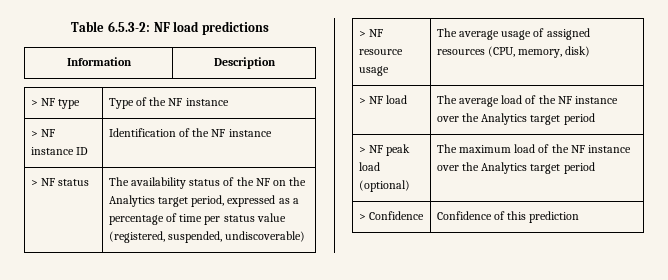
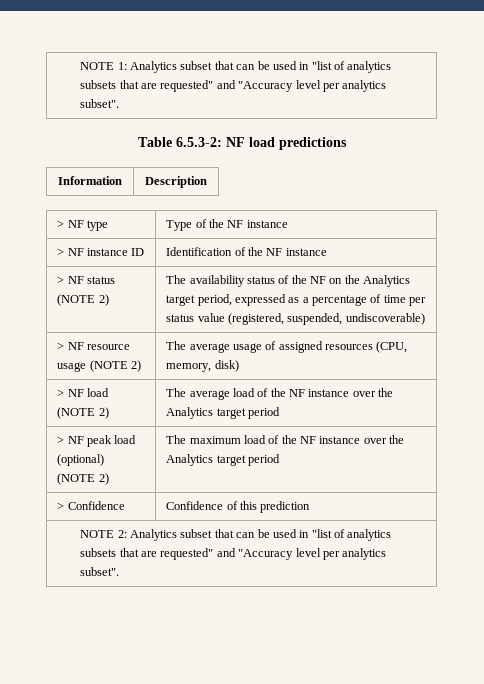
(71, 26) none -> [80,61,392,73] [80,80,387,92] [80,99,120,108] NOTE 1: Analytics subset that can be used in "list of analytics subsets that are requested" and "Accuracy level per analytics subset". //
(90, 182) none -> [57,294,109,306] (NOTE 2)
(390, 71) none -> [89,360,141,372] (NOTE 2)
(408, 99) none -> [57,407,109,419] (NOTE 2)
(411, 186) none -> [57,473,109,485] (NOTE 2)
(580, 217) none -> [80,529,392,541] [80,548,387,560] [80,567,120,576] // NOTE 2: Analytics subset that can be used in "list of analytics subsets that are requested" and "Accuracy level per analytics subset".

